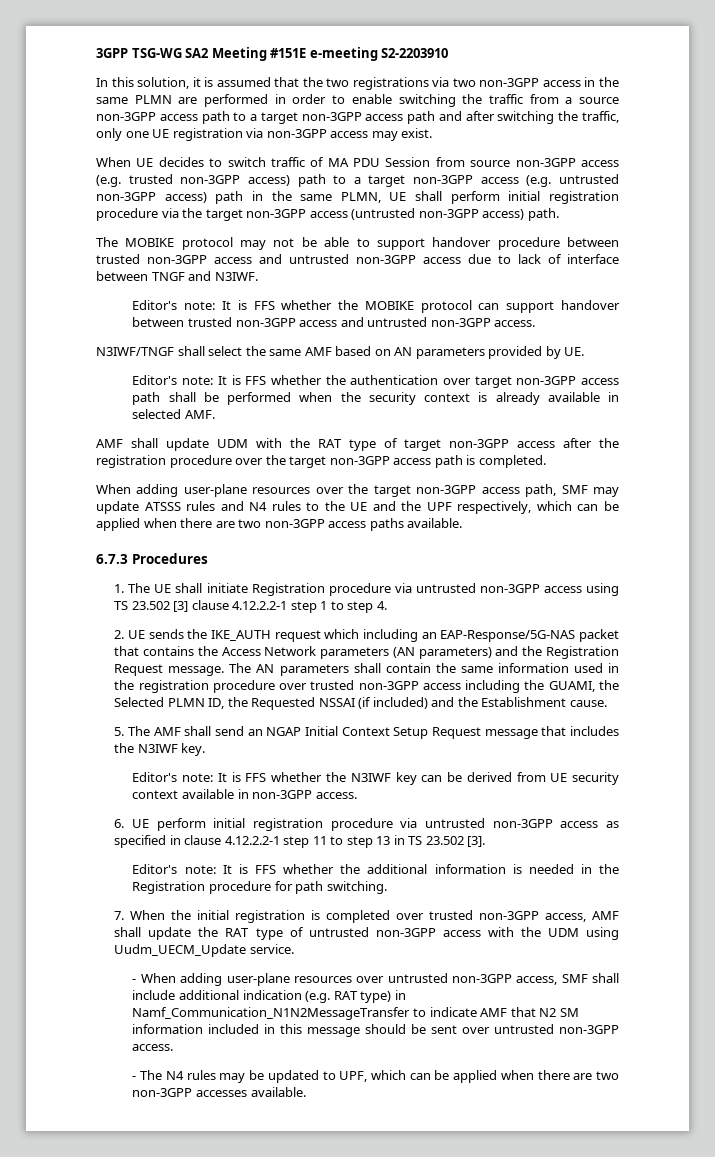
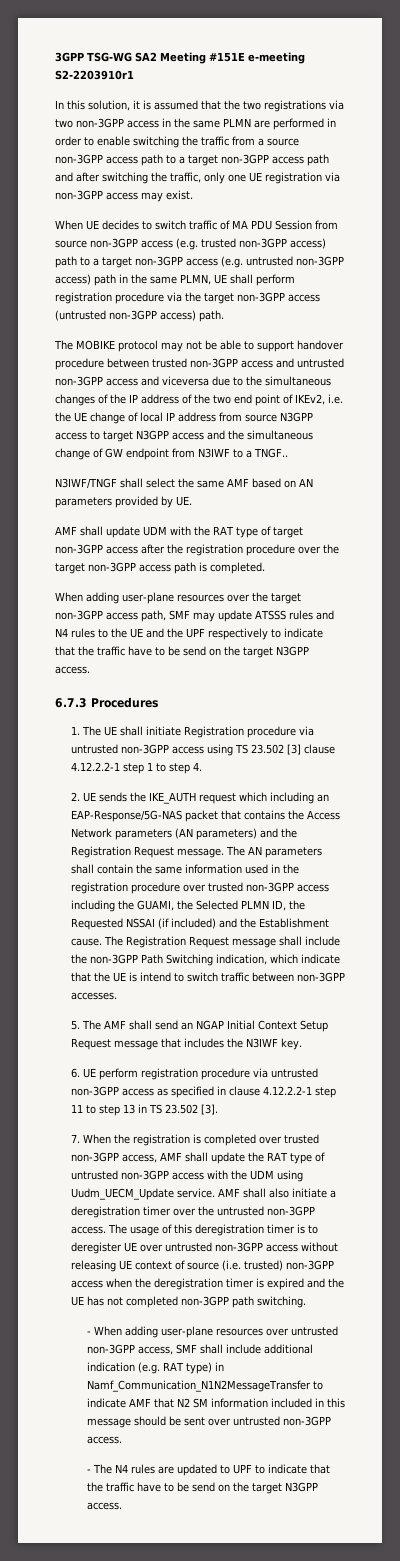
[381,48,449,58] S2-2203910 -> [55,70,134,80] S2-2203910r1
[508,191,541,201] initial -> (295, 280) none
[468,254,619,264] [96,271,258,281] [132,300,620,313] [132,317,536,327] due to lack of interface between TNGF and N3IWF. // Editor's note: It is FFS whether the MOBIKE protocol can support handover between trusted non-3GPP access and untrusted non-3GPP access. -> [141,376,331,386] [55,394,343,406] [55,412,313,424] [55,430,313,442] [55,448,288,460] and viceversa due to the simultaneous changes of the IP address of the two end point of IKEv2, i.e. the UE change of local IP address from source N3GPP access to target N3GPP access and the simultaneous change of GW endpoint from N3IWF to a TNGF..
[132,375,619,388] [132,392,619,405] [132,409,215,419] // Editor's note: It is FFS whether the authentication over target non-3GPP access path shall be performed when the security context is already available in selected AMF. -> (192, 501) none
[457,501,619,514] [96,518,463,531] respectively, which can be applied when there are two non-3GPP access paths available. -> [208,628,323,640] [55,646,309,658] [55,666,90,674] respectively to indicate that the traffic have to be send on the target N3GPP access.
(607, 703) none -> [103,936,340,948] [70,954,340,966] [70,972,345,982] [70,992,117,1000] The Registration Request message shall include the non-3GPP Path Switching indication, which indicate that the UE is intend to switch traffic between non-3GPP accesses.
[132,772,619,785] [132,789,357,799] // Editor's note: It is FFS whether the N3IWF key can be derived from UE security context available in non-3GPP access. -> (302, 1044) none
[213,818,246,828] initial -> (138, 1074) none
[132,864,619,874] [132,881,387,894] // Editor's note: It is FFS whether the additional information is needed in the Registration procedure for path switching. -> (218, 1109) none
[197,910,230,920] initial -> (130, 1139) none
(294, 949) none -> [217,1188,336,1198] [70,1206,315,1218] [70,1224,318,1236] [70,1242,338,1254] [70,1260,334,1272] [70,1278,344,1290] [70,1296,306,1308] AMF shall also initiate a deregistration timer over the untrusted non-3GPP access. The usage of this deregistration timer is to deregister UE over untrusted non-3GPP access without releasing UE context of source (i.e. trusted) non-3GPP access when the deregistration timer is expired and the UE has not completed non-3GPP path switching.
[219,1070,619,1083] [132,1087,306,1097] may be updated to UPF, which can be applied when there are two non-3GPP accesses available. -> [157,1464,330,1476] [86,1482,318,1494] [86,1502,122,1510] are updated to UPF to indicate that the traffic have to be send on the target N3GPP access.

